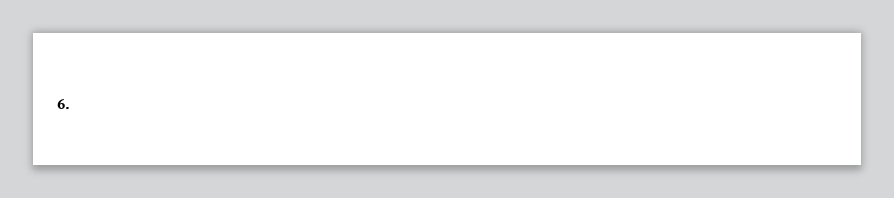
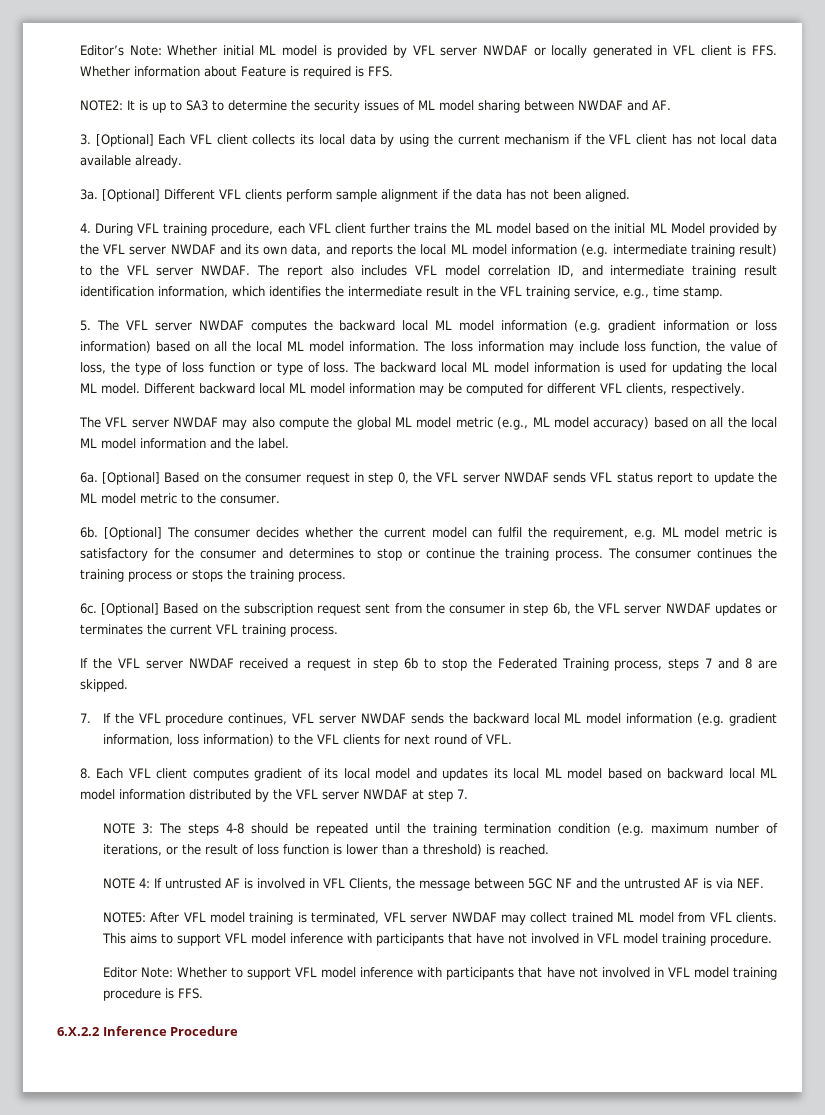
[57,99,70,109] 6. -> [79,45,778,58] [79,66,393,79] [79,100,671,113] [79,134,778,147] [79,155,182,168] [79,189,630,202] [79,223,777,236] [79,244,778,257] [79,265,777,278] [79,286,723,299] [79,320,778,333] [79,341,779,354] [79,362,777,375] [79,383,745,396] [78,417,778,430] [79,438,289,449] [79,472,778,485] [79,493,280,504] [79,527,777,540] [79,548,777,561] [79,569,346,582] [79,603,778,616] [79,624,338,637] [79,658,777,671] [79,679,128,692] [79,713,777,726] [102,734,512,746] [79,768,777,781] [79,789,468,802] [102,823,778,836] [102,844,549,856] [102,878,764,891] [102,912,778,925] [101,933,772,946] [102,967,777,980] [102,988,203,1001] [57,1026,239,1036] Editor’s Note: Whether initial ML model is provided by VFL server NWDAF or locally generated in VFL client is FFS. Whether information about Feature is required is FFS. // NOTE2: It is up to SA3 to determine the security issues of ML model sharing between NWDAF and AF. // 3. [Optional] Each VFL client collects its local data by using the current mechanism if the VFL client has not local data available already. // 3a. [Optional] Different VFL clients perform sample alignment if the data has not been aligned. // 4. During VFL training procedure, each VFL client further trains the ML model based on the initial ML Model provided by the VFL server NWDAF and its own data, and reports the local ML model information (e.g. intermediate training result) to the VFL server NWDAF. The report also includes VFL model correlation ID, and intermediate training result identification information, which identifies the intermediate result in the VFL training service, e.g., time stamp. // 5. The VFL server NWDAF computes the backward local ML model information (e.g. gradient information or loss information) based on all the local ML model information. The loss information may include loss function, the value of loss, the type of loss function or type of loss. The backward local ML model information is used for updating the local ML model. Different backward local ML model information may be computed for different VFL clients, respectively. // The VFL server NWDAF may also compute the global ML model metric (e.g., ML model accuracy) based on all the local ML model information and the label. // 6a. [Optional] Based on the consumer request in step 0, the VFL server NWDAF sends VFL status report to update the ML model metric to the consumer. // 6b. [Optional] The consumer decides whether the current model can fulfil the requirement, e.g. ML model metric is satisfactory for the consumer and determines to stop or continue the training process. The consumer continues the training process or stops the training process. // 6c. [Optional] Based on the subscription request sent from the consumer in step 6b, the VFL server NWDAF updates or terminates the current VFL training process. // If the VFL server NWDAF received a request in step 6b to stop the Federated Training process, steps 7 and 8 are skipped. // 7. If the VFL procedure continues, VFL server NWDAF sends the backward local ML model information (e.g. gradient information, loss information) to the VFL clients for next round of VFL. // 8. Each VFL client computes gradient of its local model and updates its local ML model based on backward local ML model information distributed by the VFL server NWDAF at step 7. // NOTE 3: The steps 4-8 should be repeated until the training termination condition (e.g. maximum number of iterations, or the result of loss function is lower than a threshold) is reached. // NOTE 4: If untrusted AF is involved in VFL Clients, the message between 5GC NF and the untrusted AF is via NEF. // NOTE5: After VFL model training is terminated, VFL server NWDAF may collect trained ML model from VFL clients. This aims to support VFL model inference with participants that have not involved in VFL model training procedure. // Editor Note: Whether to support VFL model inference with participants that have not involved in VFL model training procedure is FFS. // 6.X.2.2 Inference Procedure

